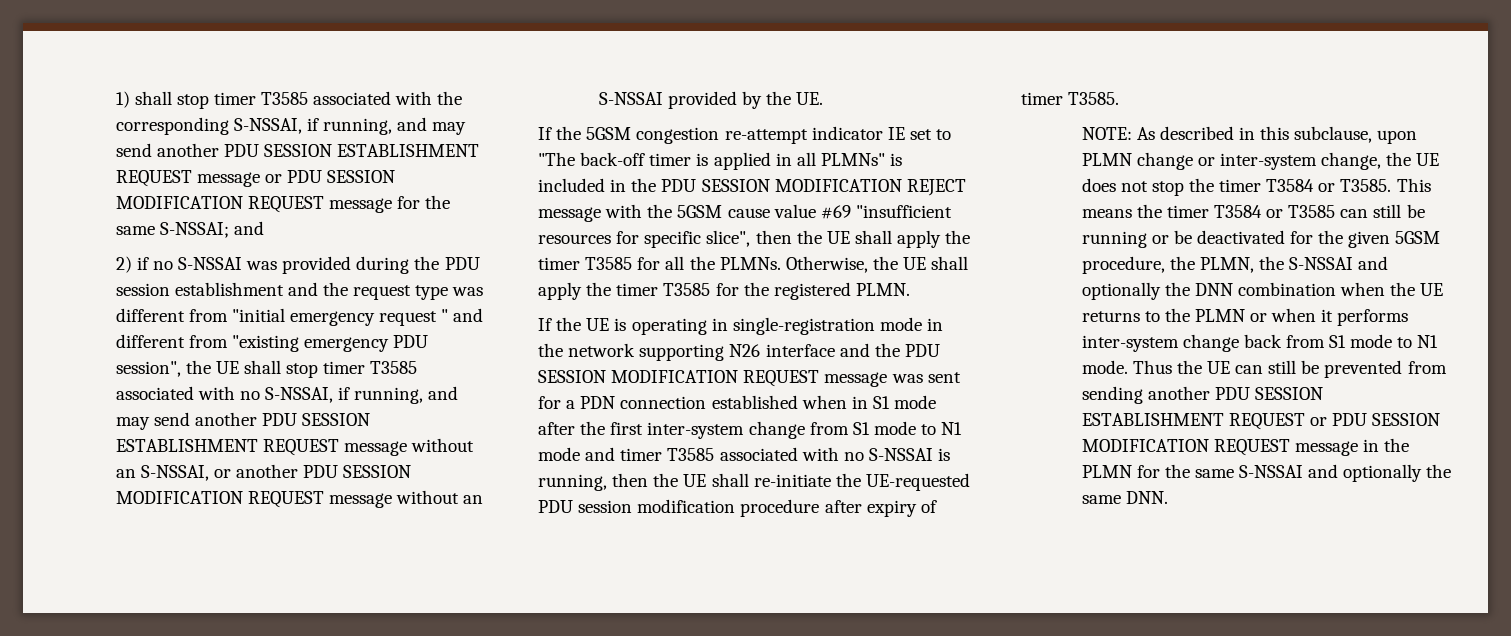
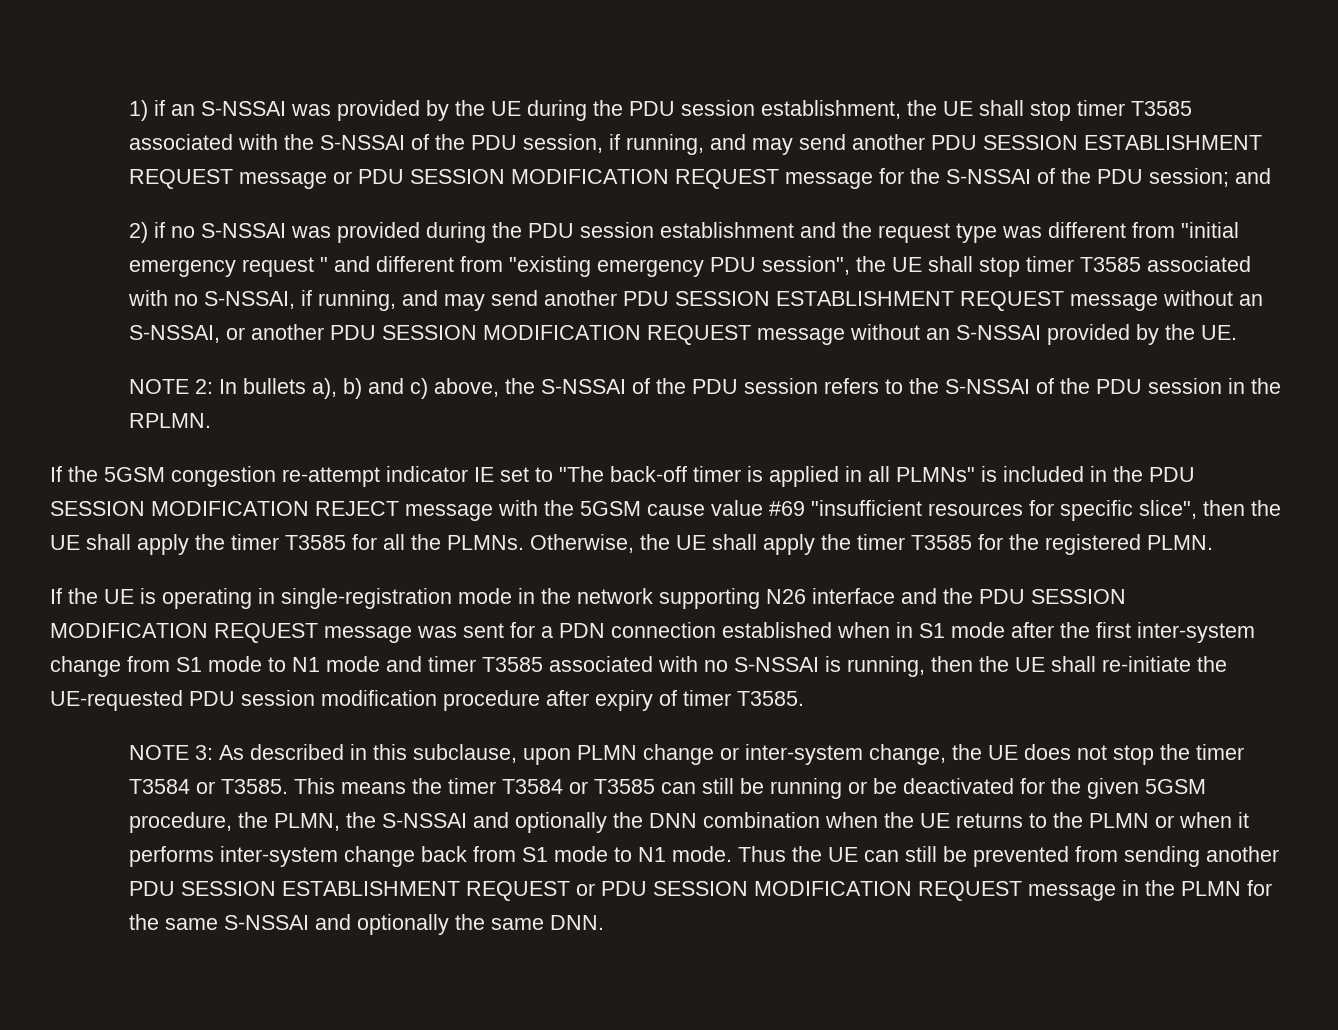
(130, 99) none -> [154,100,974,121] if an S-NSSAI was provided by the UE during the PDU session establishment, the UE
[115,117,302,135] corresponding S-NSSAI, -> [320,134,604,153] S-NSSAI of the PDU session,
[115,222,229,238] same S-NSSAI; -> [946,168,1230,187] S-NSSAI of the PDU session;
(824, 98) none -> [129,378,1282,399] [129,413,212,428] // NOTE 2: In bullets a), b) and c) above, the S-NSSAI of the PDU session refers to the S-NSSAI of the PDU session in the RPLMN.
[1081,127,1132,140] NOTE: -> [129,745,214,760] NOTE 3:

